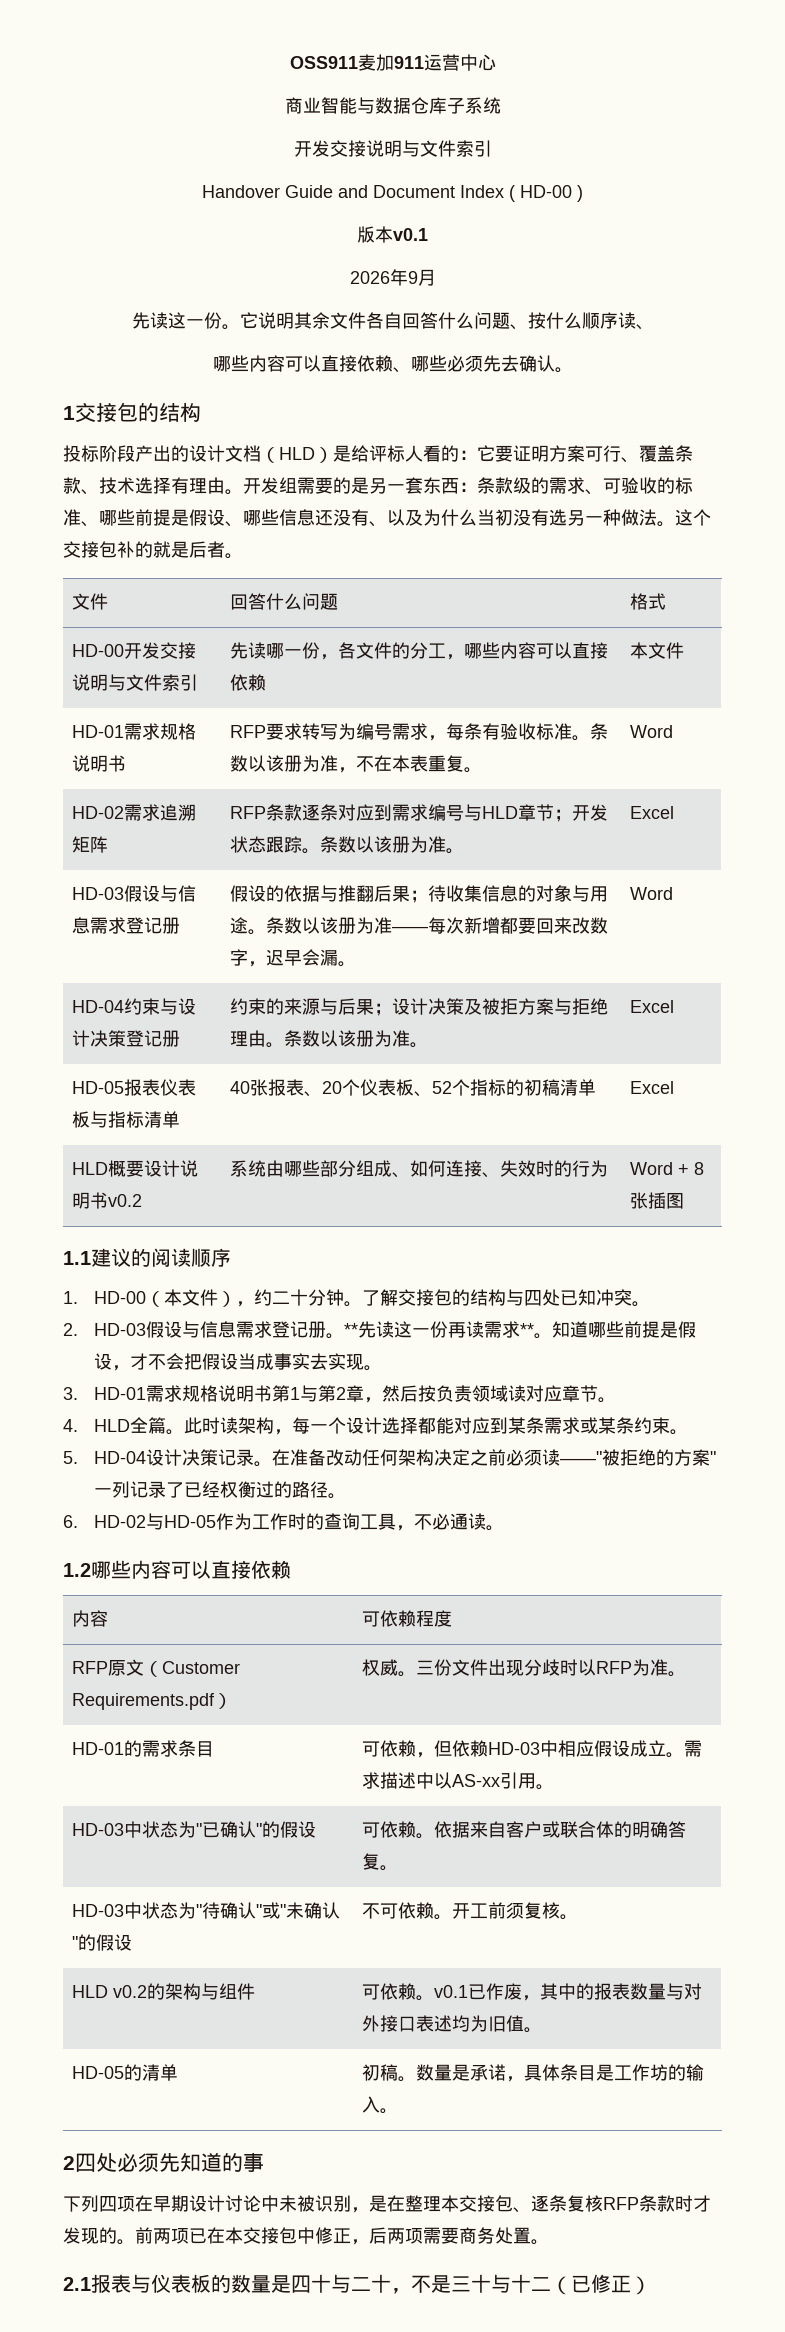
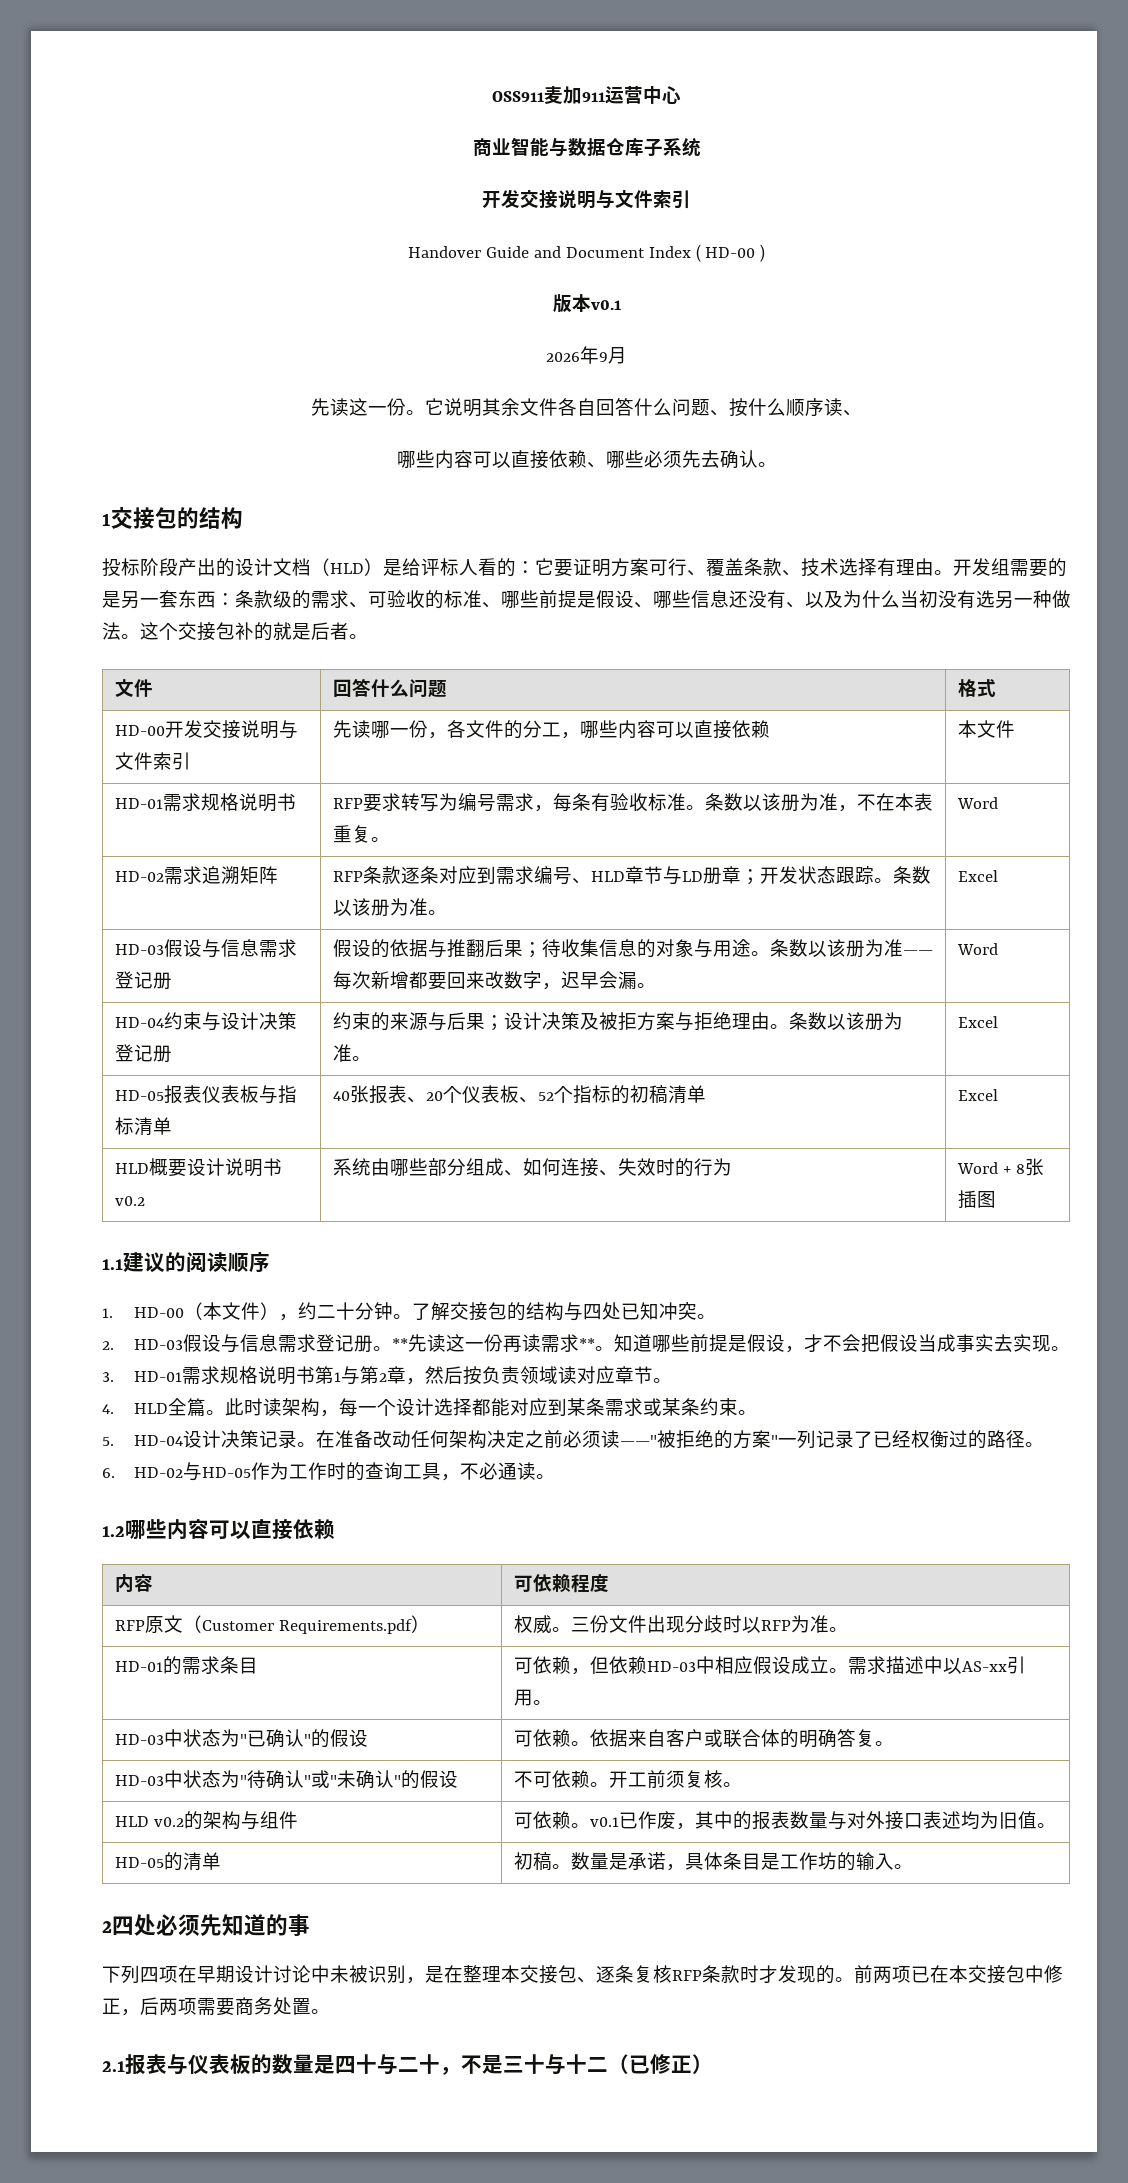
[463,804,482,821] 与 -> [571,878,591,884] 、
(554, 812) none -> [662,866,741,885] 与LD册章

